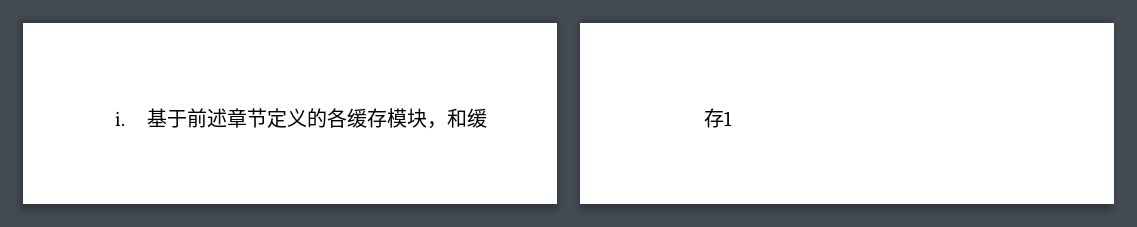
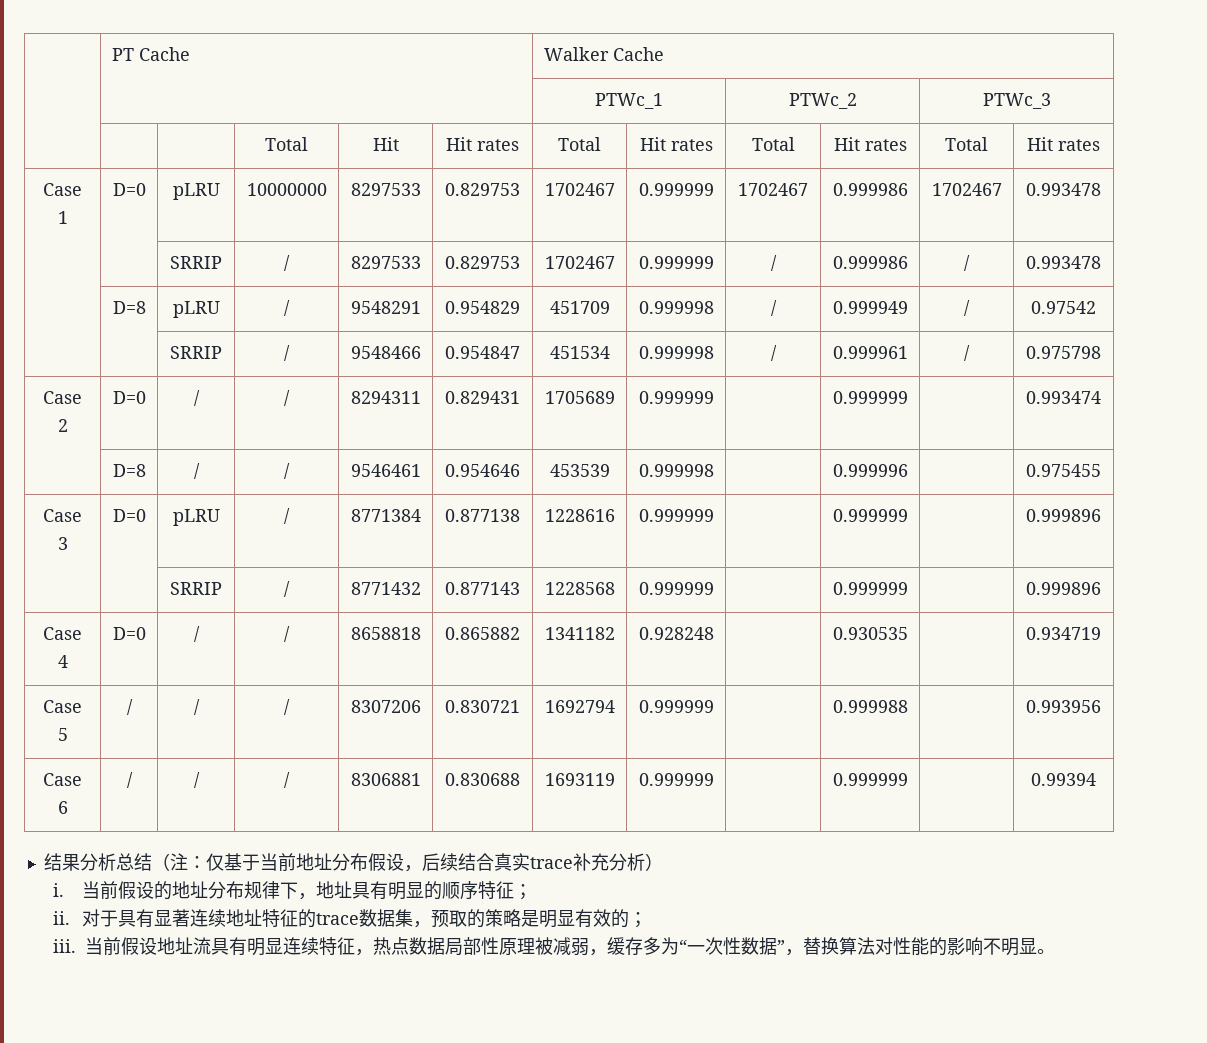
[114,108,732,129] i.基于前述章节定义的各缓存模块，和缓存1 -> [111,47,190,61] [543,47,664,61] [595,93,663,109] [788,93,857,109] [982,93,1051,109] [265,137,308,151] [372,137,399,151] [446,137,519,151] [558,137,601,151] [639,137,713,151] [751,137,795,151] [833,137,907,151] [945,137,988,151] [1027,137,1100,151] [43,183,82,196] [57,211,68,224] [112,183,146,196] [172,183,220,200] [246,183,327,196] [350,183,421,196] [445,183,520,196] [544,183,615,196] [638,183,714,196] [738,183,808,196] [832,183,908,196] [931,183,1002,196] [1026,183,1101,196] [170,256,222,269] [284,255,290,271] [350,256,421,269] [445,256,520,269] [544,256,615,269] [638,256,714,269] [770,255,777,271] [832,256,908,269] [964,255,970,271] [1026,256,1101,269] [112,301,146,314] [172,301,220,318] [284,300,290,316] [350,301,421,314] [445,301,520,314] [549,301,610,314] [638,301,714,314] [770,300,777,316] [832,301,908,314] [964,300,970,316] [1031,301,1096,314] [170,346,222,359] [284,345,290,361] [350,346,421,359] [445,346,520,359] [549,346,610,359] [638,346,714,359] [770,345,777,361] [832,346,908,359] [964,345,970,361] [1026,346,1101,359] [43,391,82,404] [57,419,68,432] [112,391,146,404] [193,390,200,406] [284,390,290,406] [350,391,421,404] [445,391,520,404] [544,391,615,404] [638,391,714,404] [832,391,908,404] [1026,391,1101,404] [112,464,146,477] [193,463,200,479] [284,463,290,479] [350,464,421,477] [445,464,520,477] [549,464,610,477] [638,464,714,477] [832,464,908,477] [1026,464,1101,477] [43,509,82,522] [57,537,68,550] [112,509,146,522] [172,509,220,526] [284,508,290,524] [350,509,421,522] [445,509,520,522] [544,509,615,522] [638,509,714,522] [832,509,908,522] [1026,509,1101,522] [170,582,222,595] [284,581,290,597] [350,582,421,595] [445,582,520,595] [544,582,615,595] [638,582,714,595] [832,582,908,595] [1026,582,1101,595] [43,627,82,640] [57,655,68,668] [112,627,146,640] [193,626,200,642] [284,626,290,642] [350,627,421,640] [445,627,520,640] [544,627,615,640] [638,627,714,640] [832,627,908,640] [1026,627,1101,640] [43,700,82,713] [57,728,68,741] [126,699,133,715] [193,699,200,715] [284,699,290,715] [350,700,421,713] [445,700,520,713] [544,700,615,713] [638,700,714,713] [832,700,908,713] [1026,700,1101,713] [43,773,82,786] [57,801,68,814] [126,772,133,788] [193,772,200,788] [284,772,290,788] [350,773,421,786] [445,773,520,786] [544,773,615,786] [638,773,714,786] [832,773,908,786] [1031,773,1096,786] [43,853,663,872] [53,881,533,900] [53,909,648,928] [53,937,1056,956] | PT Cache | Walker Cache // | | PTWc_1 | PTWc_2 | PTWc_3 // | | | Total | Hit | Hit rates | Total | Hit rates | Total | Hit rates | Total | Hit rates // Case 1 | D=0 | pLRU | 10000000 | 8297533 | 0.829753 | 1702467 | 0.999999 | 1702467 | 0.999986 | 1702467 | 0.993478 // | | SRRIP | / | 8297533 | 0.829753 | 1702467 | 0.999999 | / | 0.999986 | / | 0.993478 // | D=8 | pLRU | / | 9548291 | 0.954829 | 451709 | 0.999998 | / | 0.999949 | / | 0.97542 // | | SRRIP | / | 9548466 | 0.954847 | 451534 | 0.999998 | / | 0.999961 | / | 0.975798 // Case 2 | D=0 | / | / | 8294311 | 0.829431 | 1705689 | 0.999999 | | 0.999999 | | 0.993474 // | D=8 | / | / | 9546461 | 0.954646 | 453539 | 0.999998 | | 0.999996 | | 0.975455 // Case 3 | D=0 | pLRU | / | 8771384 | 0.877138 | 1228616 | 0.999999 | | 0.999999 | | 0.999896 // | | SRRIP | / | 8771432 | 0.877143 | 1228568 | 0.999999 | | 0.999999 | | 0.999896 // Case 4 | D=0 | / | / | 8658818 | 0.865882 | 1341182 | 0.928248 | | 0.930535 | | 0.934719 // Case 5 | / | / | / | 8307206 | 0.830721 | 1692794 | 0.999999 | | 0.999988 | | 0.993956 // Case 6 | / | / | / | 8306881 | 0.830688 | 1693119 | 0.999999 | | 0.999999 | | 0.99394 // 结果分析总结（注：仅基于当前地址分布假设，后续结合真实trace补充分析） // i.当前假设的地址分布规律下，地址具有明显的顺序特征； // ii.对于具有显著连续地址特征的trace数据集，预取的策略是明显有效的； // iii.当前假设地址流具有明显连续特征，热点数据局部性原理被减弱，缓存多为“一次性数据”，替换算法对性能的影响不明显。

